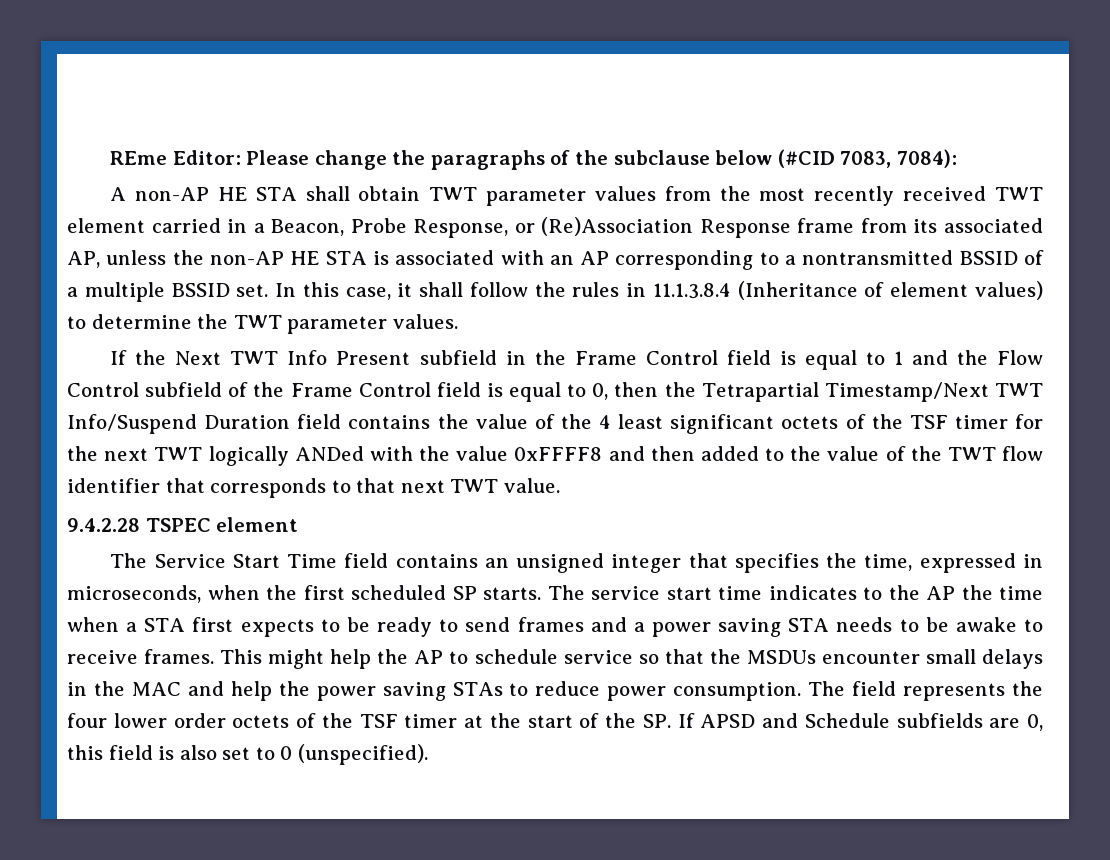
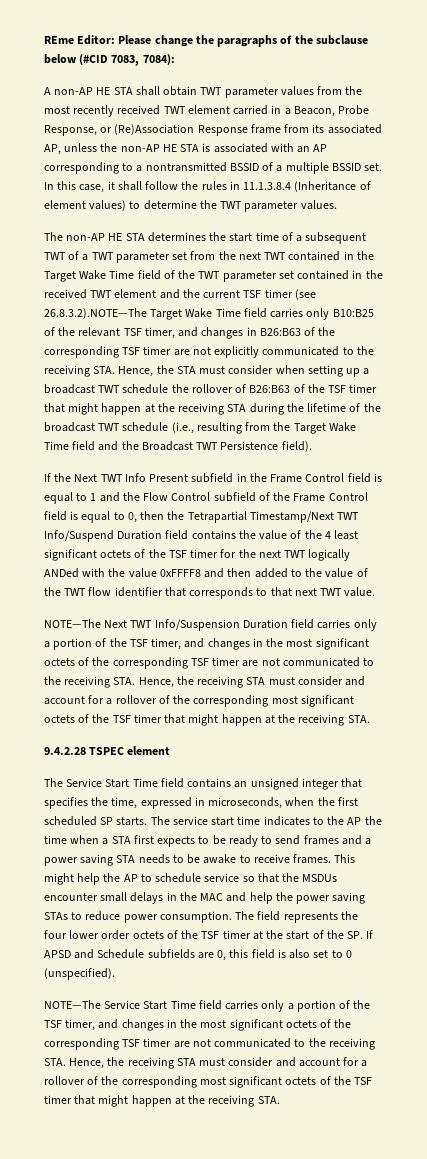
(458, 321) none -> [44,232,367,244] [44,251,374,263] [44,270,383,282] [44,289,316,300] [44,308,374,320] [44,327,336,339] [44,346,374,358] [44,365,370,377] [44,384,378,394] [44,403,381,415] [44,422,356,434] [44,441,312,452] // The non-AP HE STA determines the start time of a subsequent TWT of a TWT parameter set from the next TWT contained in the Target Wake Time field of the TWT parameter set contained in the received TWT element and the current TSF timer (see 26.8.3.2).NOTE—The Target Wake Time field carries only B10:B25 of the relevant TSF timer, and changes in B26:B63 of the corresponding TSF timer are not explicitly communicated to the receiving STA. Hence, the STA must consider when setting up a broadcast TWT schedule the rollover of B26:B63 of the TSF timer that might happen at the receiving STA during the lifetime of the broadcast TWT schedule (i.e., resulting from the Target Wake Time field and the Broadcast TWT Persistence field).
(560, 485) none -> [44,619,377,631] [44,638,369,650] [44,657,375,669] [44,676,366,688] [44,695,354,707] [44,714,370,726] // NOTE—The Next TWT Info/Suspension Duration field carries only a portion of the TSF timer, and changes in the most significant octets of the corresponding TSF timer are not communicated to the receiving STA. Hence, the receiving STA must consider and account for a rollover of the corresponding most significant octets of the TSF timer that might happen at the receiving STA.
(428, 754) none -> [44,1000,371,1012] [44,1019,352,1031] [44,1038,375,1050] [44,1057,368,1069] [44,1076,373,1088] [44,1095,280,1107] // NOTE—The Service Start Time field carries only a portion of the TSF timer, and changes in the most significant octets of the corresponding TSF timer are not communicated to the receiving STA. Hence, the receiving STA must consider and account for a rollover of the corresponding most significant octets of the TSF timer that might happen at the receiving STA.

